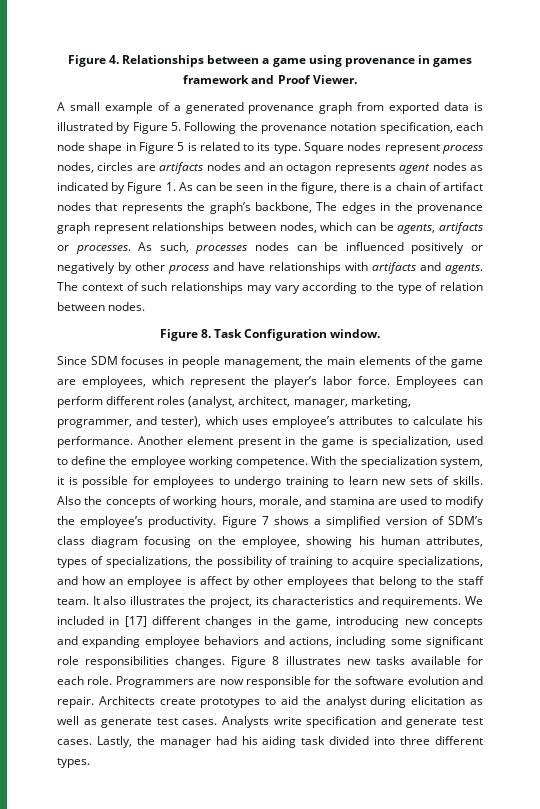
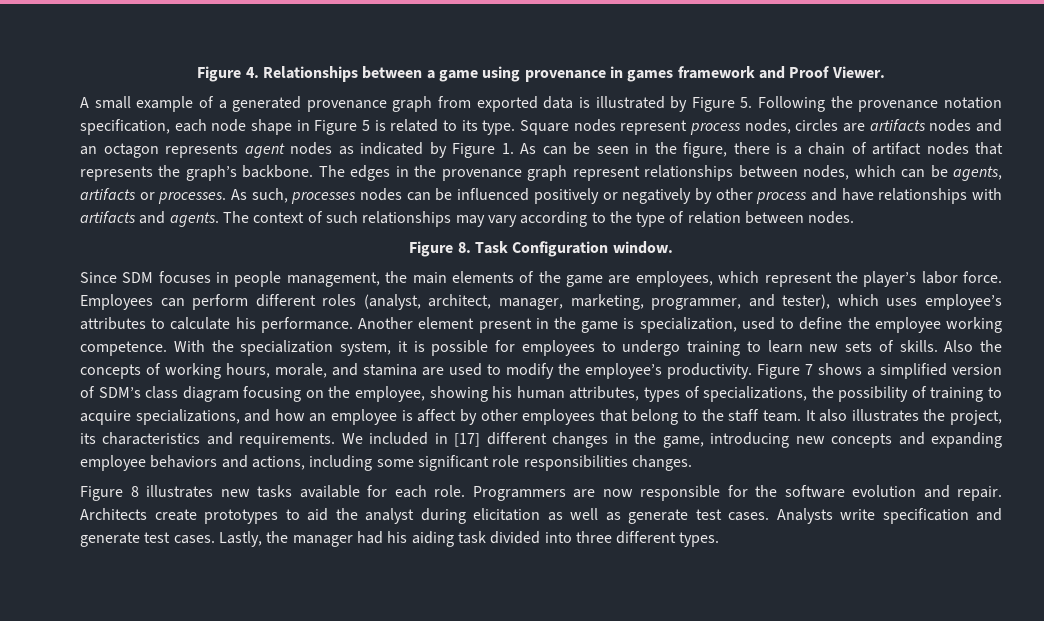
[255,202,312,213] backbone, -> [242,165,314,178] backbone.
(226, 662) none -> (692, 463) //

